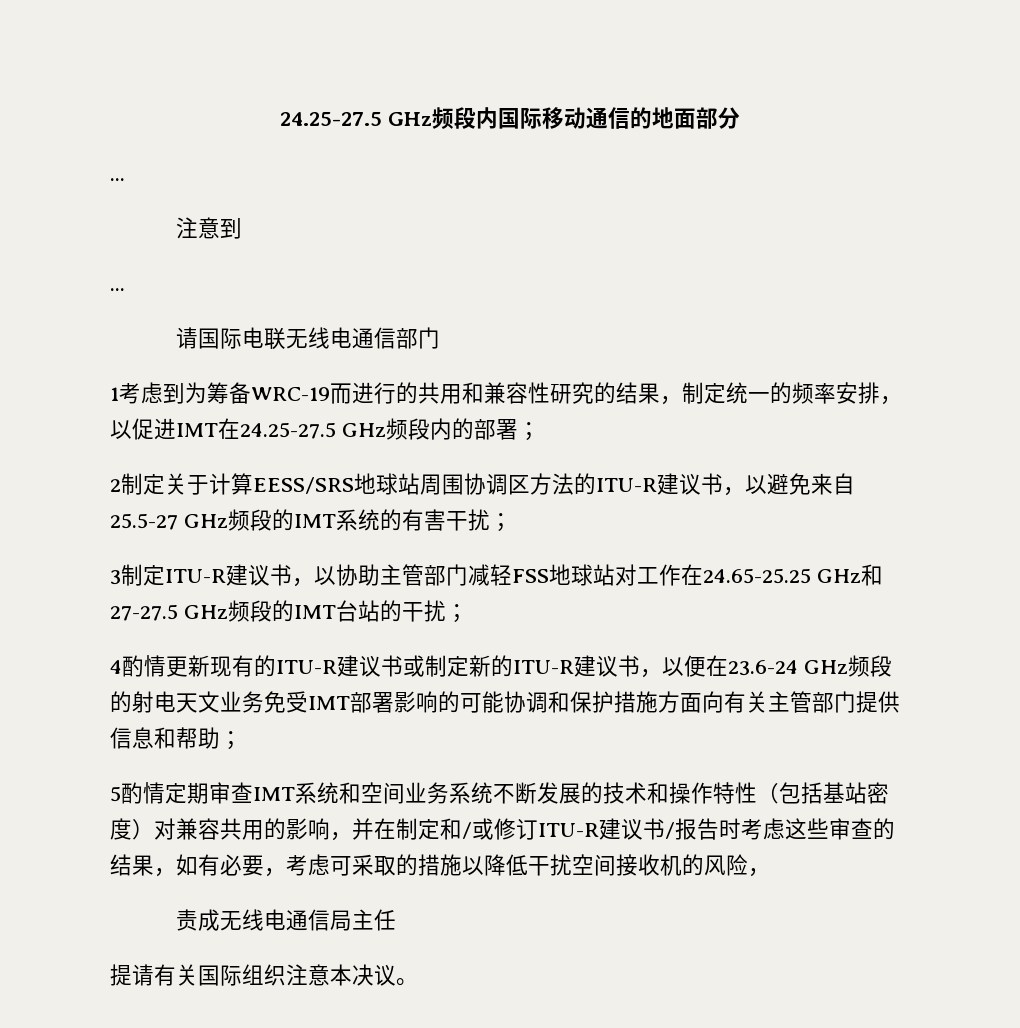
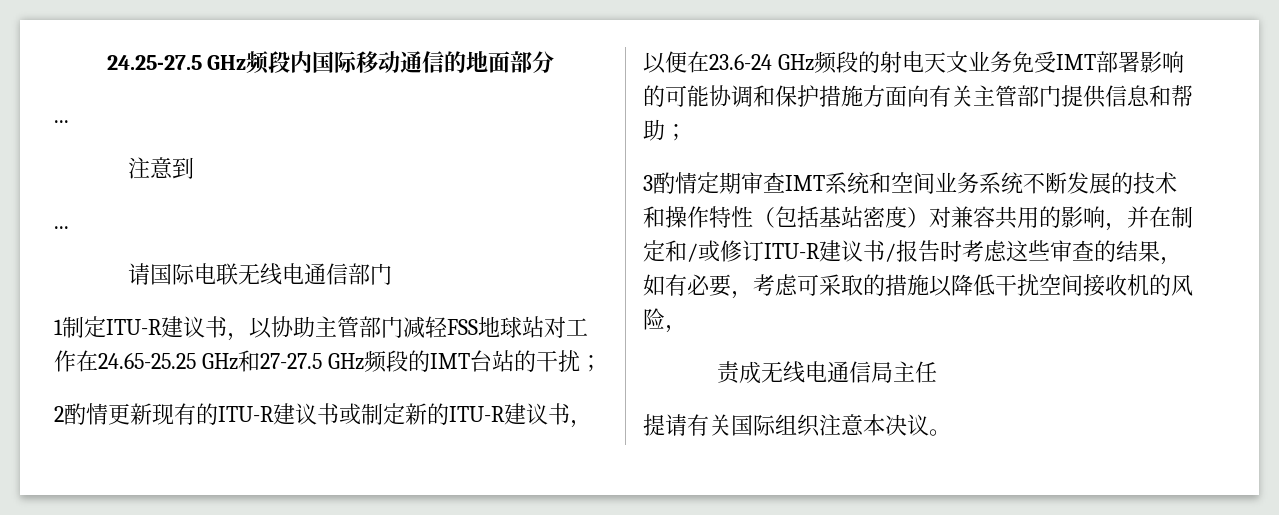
[119,382,902,405] [110,418,540,441] [110,473,855,496] [110,509,512,532] [110,570,121,585] 考虑到为筹备WRC-19而进行的共用和兼容性研究的结果，制定统一的频率安排，以促进IMT在24.25-27.5 GHz频段内的部署； // 2制定关于计算EESS/SRS地球站周围协调区方法的ITU-R建议书，以避免来自25.5-27 GHz频段的IMT系统的有害干扰； // 3 -> (63, 327) none
[110,660,122,674] 4 -> [54,406,64,422] 2
[110,786,121,802] 5 -> [643,175,653,191] 3

